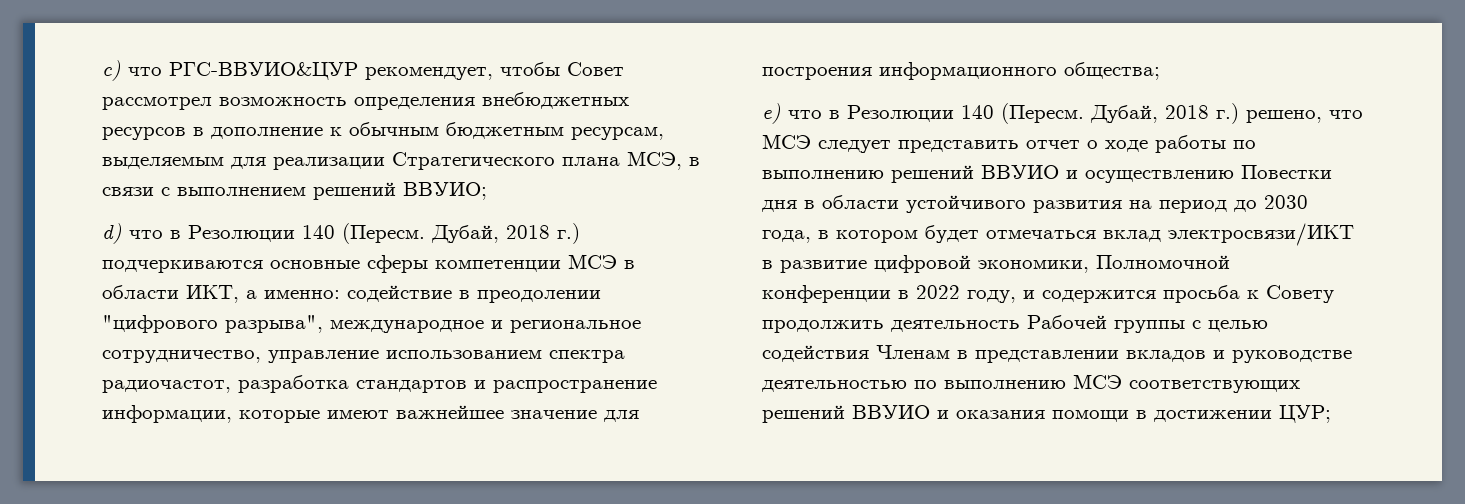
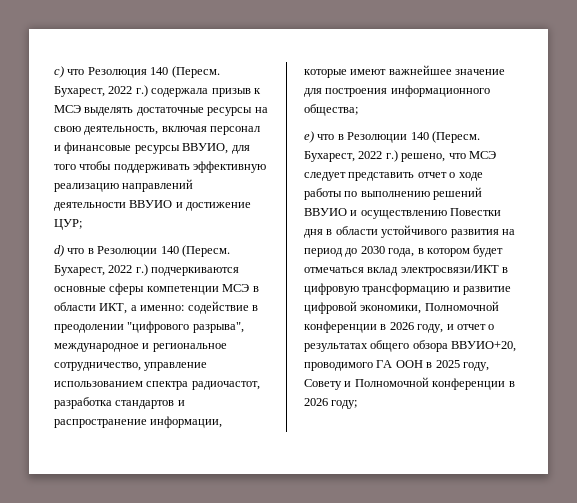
[169,62,624,80] [102,92,629,110] [102,122,664,140] [102,151,700,170] [102,182,487,200] РГС-ВВУИО&ЦУР рекомендует, чтобы Совет рассмотрел возможность определения внебюджетных ресурсов в дополнение к обычным бюджетным ресурсам, выделяемым для реализации Стратегического плана МСЭ, в связи с выполнением решений ВВУИО; -> [87,66,220,78] [54,85,261,97] [54,105,268,116] [54,126,261,135] [54,142,250,154] [54,161,267,173] [54,179,194,192] [54,200,252,211] [54,219,82,230] Резолюция 140 (Пересм. Бухарест, 2022 г.) содержала призыв к МСЭ выделять достаточные ресурсы на свою деятельность, включая персонал и финансовые ресурсы ВВУИО, для того чтобы поддерживать эффективную реализацию направлений деятельности ВВУИО и достижение ЦУР;
[431,225,550,243] Дубай, 2018 -> [54,265,133,276] Бухарест, 2022
[1090,105,1209,123] Дубай, 2018 -> [304,151,383,162] Бухарест, 2022
(773, 264) none -> [304,283,460,295] цифровую трансформацию и
[916,285,960,299] 2022 -> [389,322,414,330] 2026
[1042,285,1334,303] [762,315,1268,333] [762,345,1352,363] [762,374,1300,393] [762,405,1331,423] содержится просьба к Совету продолжить деятельность Рабочей группы с целью содействия Членам в представлении вкладов и руководстве деятельностью по выполнению МСЭ соответствующих решений ВВУИО и оказания помощи в достижении ЦУР; -> [456,324,495,330] [304,340,517,352] [304,360,489,371] [304,377,515,390] [304,398,358,409] отчет о результатах общего обзора ВВУИО+20, проводимого ГА ООН в 2025 году, Совету и Полномочной конференции в 2026 году;

